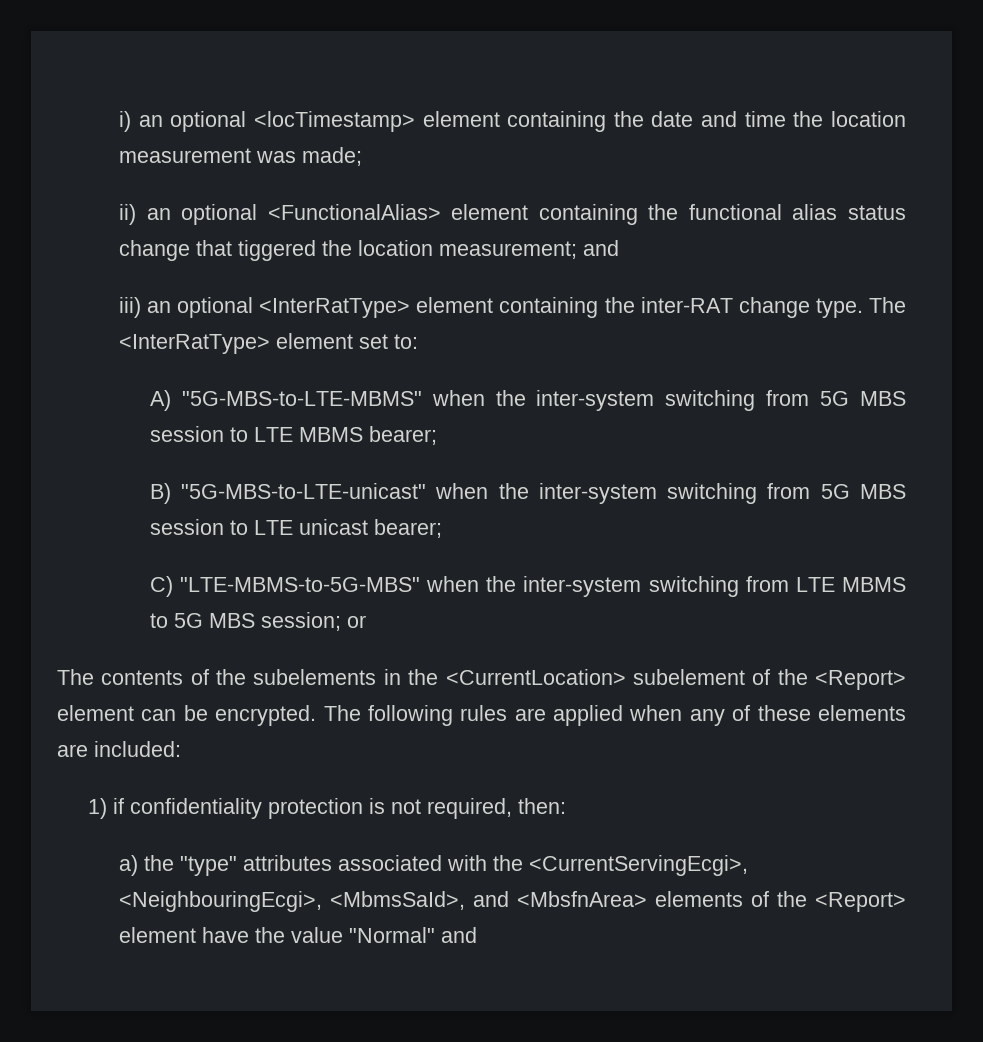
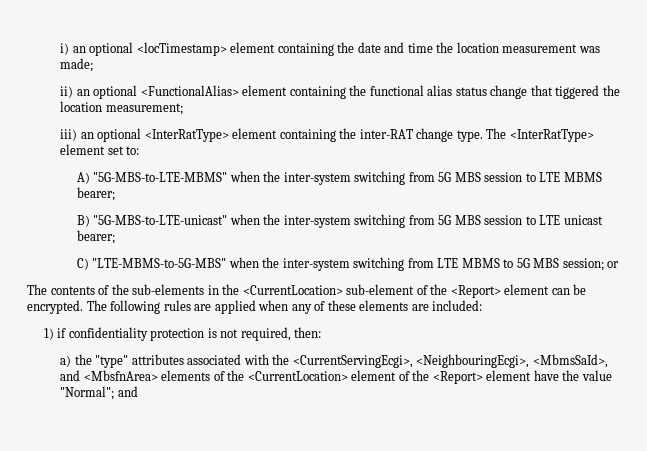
[582,240,619,256] and -> (183, 109) none
[253,669,377,685] subelements -> [132,284,205,295] sub-elements
[632,669,745,685] subelement -> [346,284,415,295] sub-element
(807, 899) none -> [247,370,430,381] <CurrentLocation> element of the
[348,927,435,943] "Normal" -> [60,386,115,400] "Normal";

